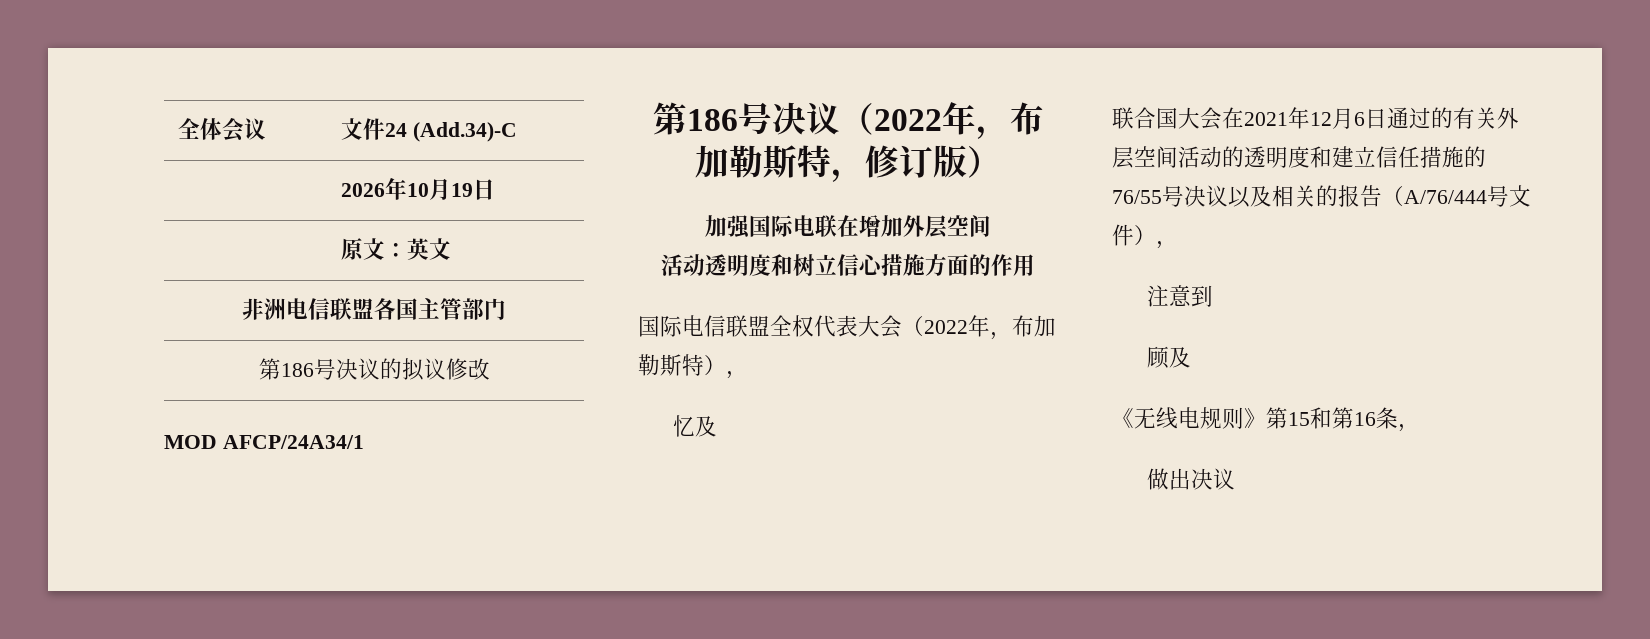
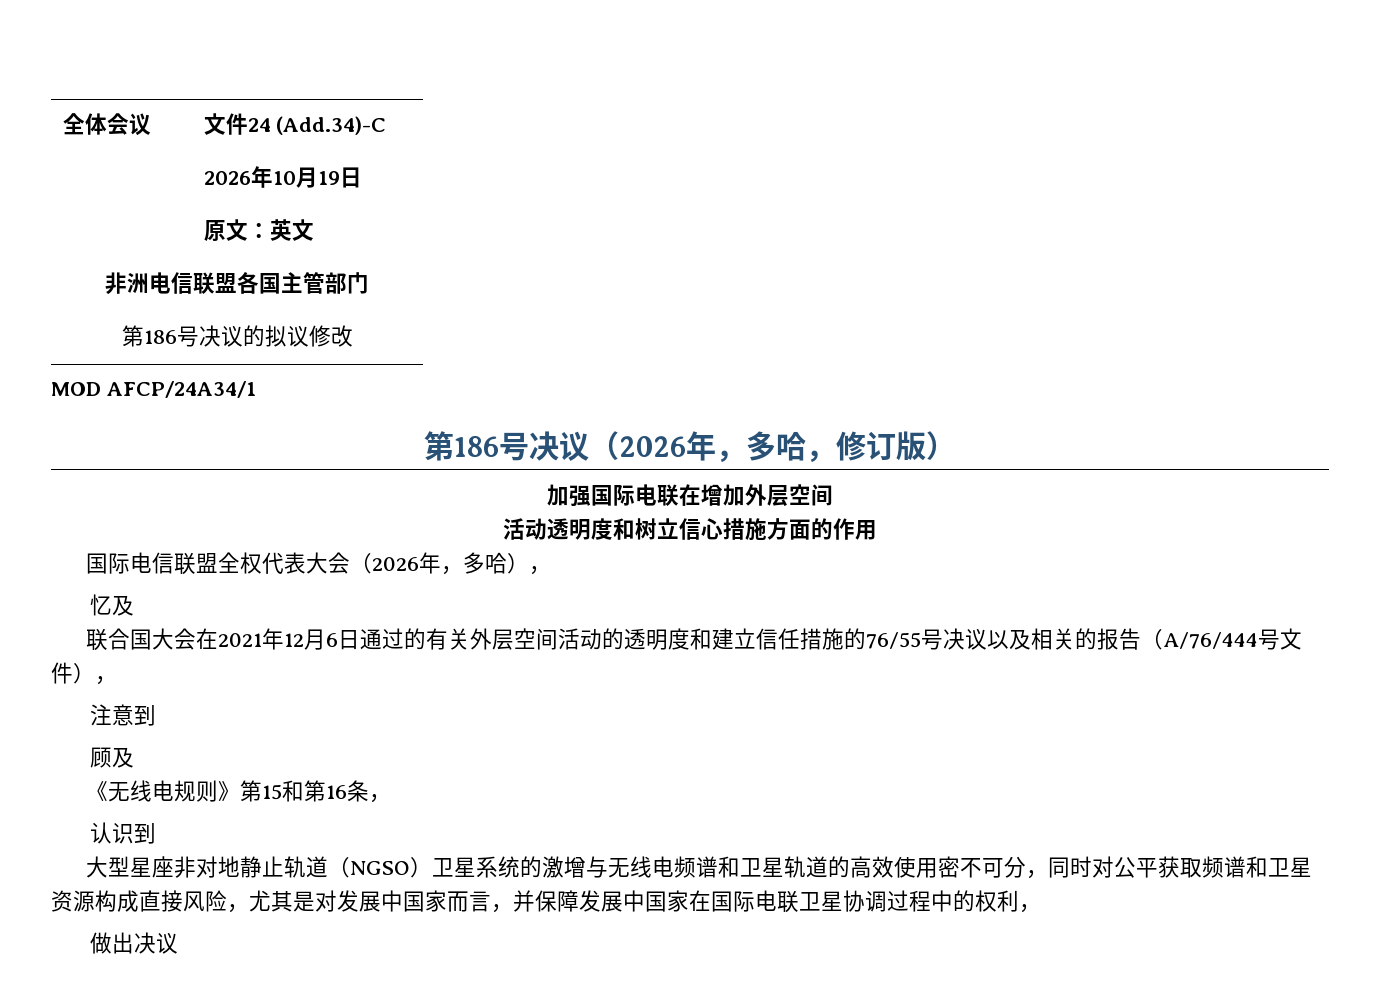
[873,102,1044,139] [695,145,831,178] 2022年，布加勒斯特 -> [619,431,806,463] 2026年，多哈
[924,315,1056,340] [638,354,704,376] 2022年，布加勒斯特 -> [372,552,508,575] 2026年，多哈
(1420, 428) none -> [89,822,156,844] [86,856,1313,879] [51,890,1041,913] // 认识到 // 大型星座非对地静止轨道（NGSO）卫星系统的激增与无线电频谱和卫星轨道的高效使用密不可分，同时对公平获取频谱和卫星资源构成直接风险，尤其是对发展中国家而言，并保障发展中国家在国际电联卫星协调过程中的权利，

